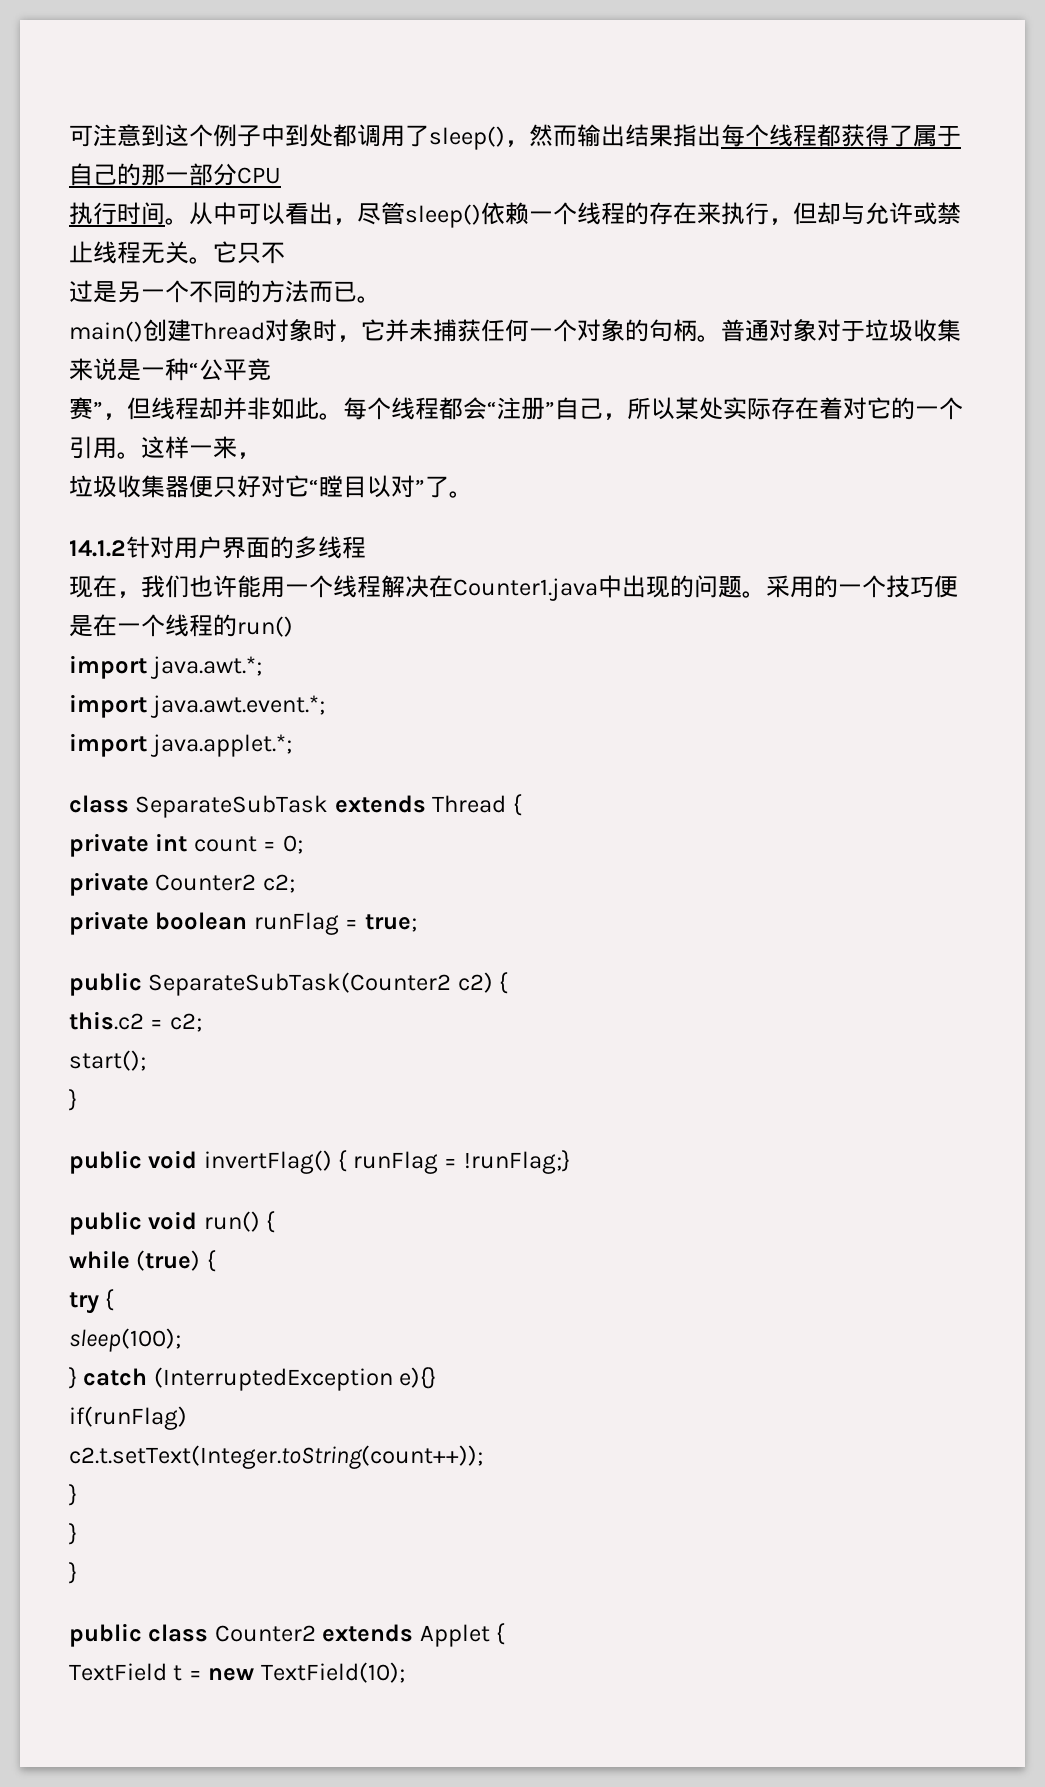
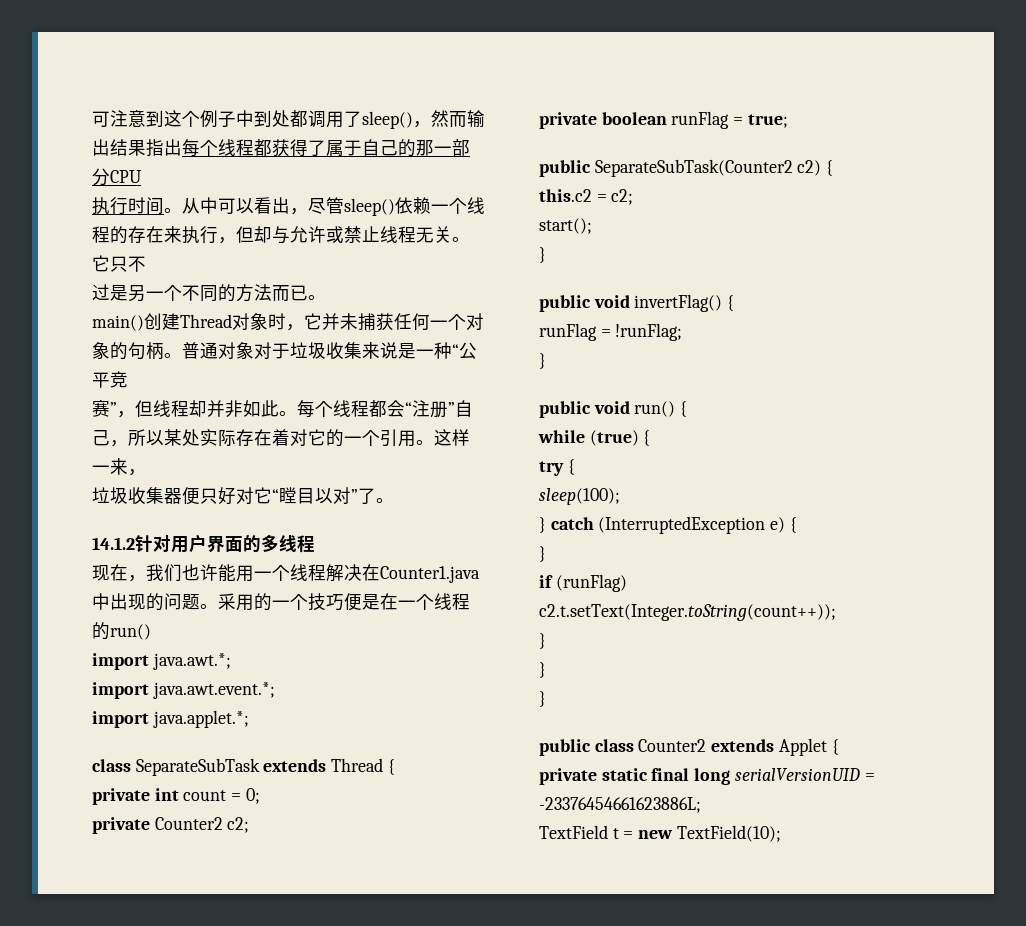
[352,1150,570,1174] runFlag = !runFlag;} -> [539,323,683,341] [539,353,546,369] // runFlag = !runFlag; // }
[399,1367,437,1389] [69,1406,187,1430] e){} // if(runFlag) -> [770,517,797,533] [539,546,546,562] [539,574,627,592] e) { // } // if (runFlag)
(506, 1634) none -> [539,768,875,785] [539,797,701,813] // private static final long serialVersionUID = -23376454661623886L;

